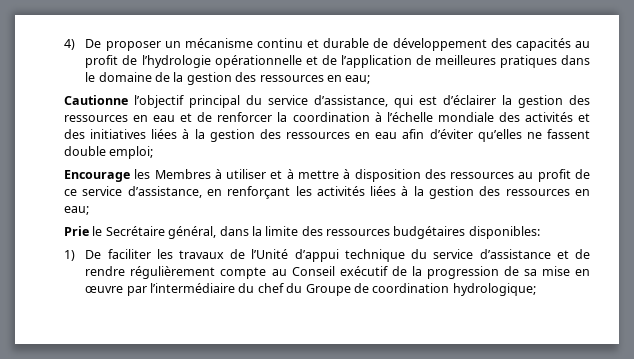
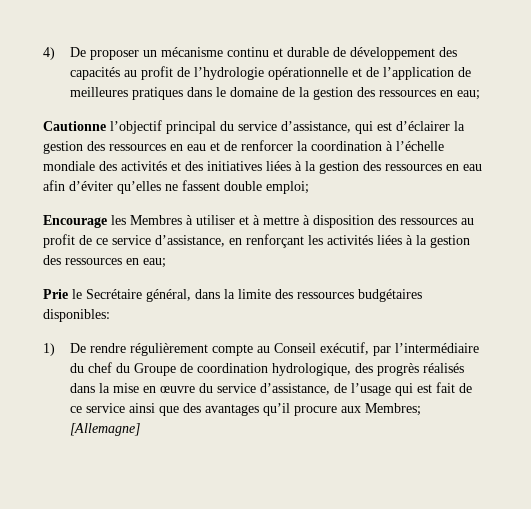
[107,249,591,262] faciliter les travaux de l’Unité d’appui technique du service d’assistance et de -> (87, 348) none
[339,266,590,279] [85,286,124,293] exécutif de la progression de sa mise en œuvre -> [320,342,370,355] exécutif,
[452,283,536,296] hydrologique; -> [272,363,465,376] [70,382,473,396] [70,403,422,416] [70,423,141,436] hydrologique, des progrès réalisés dans la mise en œuvre du service d’assistance, de l’usage qui est fait de ce service ainsi que des avantages qu’il procure aux Membres; [Allemagne]

